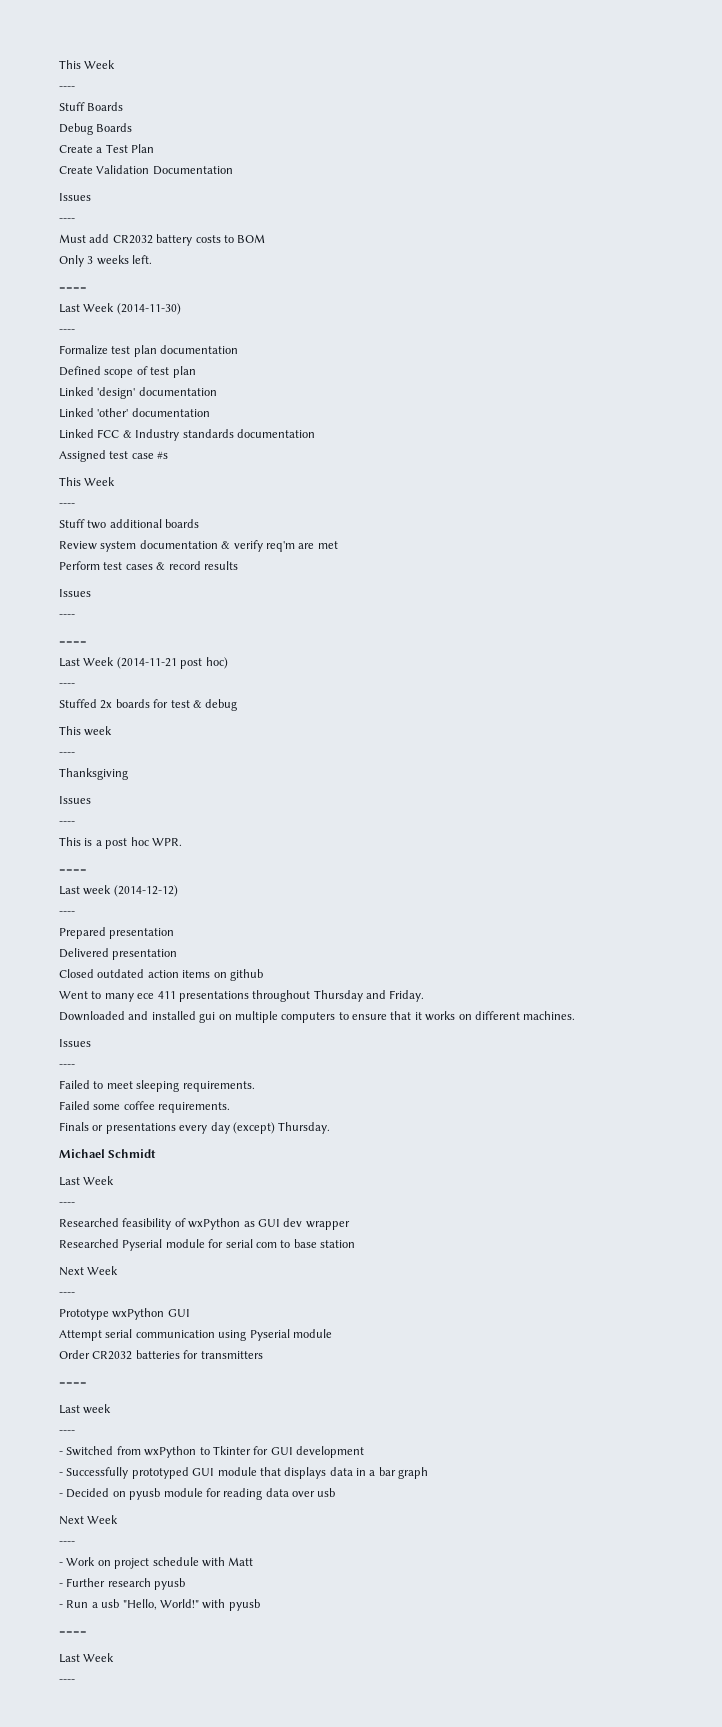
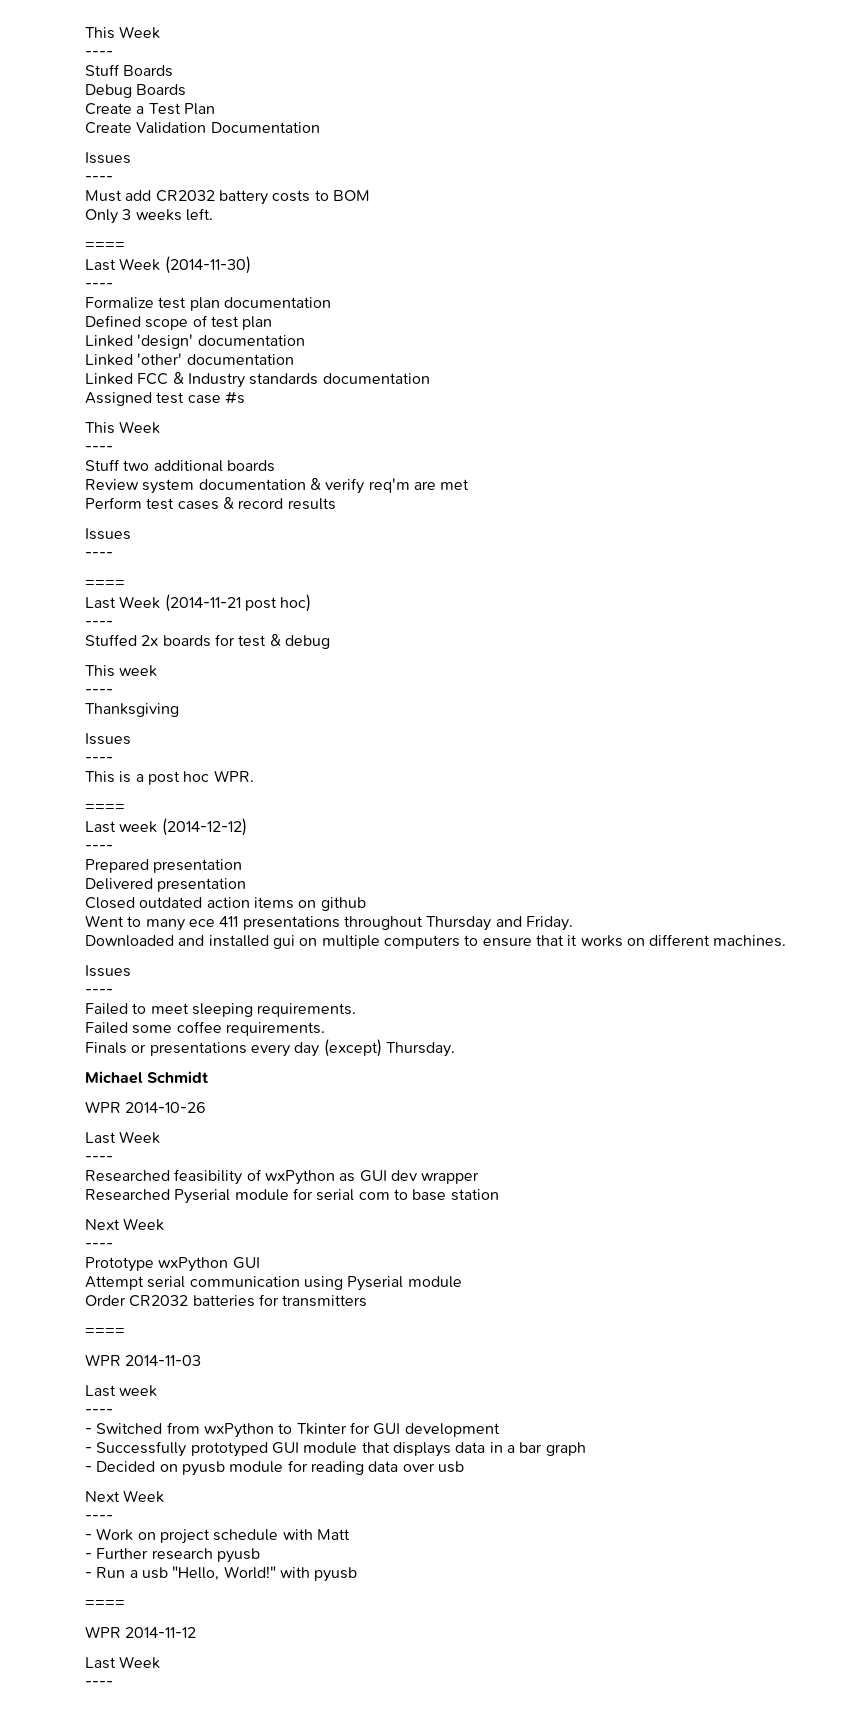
(157, 1153) none -> [85,1101,207,1113] // WPR 2014-10-26
(87, 1384) none -> [85,1354,202,1366] // WPR 2014-11-03
(87, 1633) none -> [85,1626,197,1638] // WPR 2014-11-12

